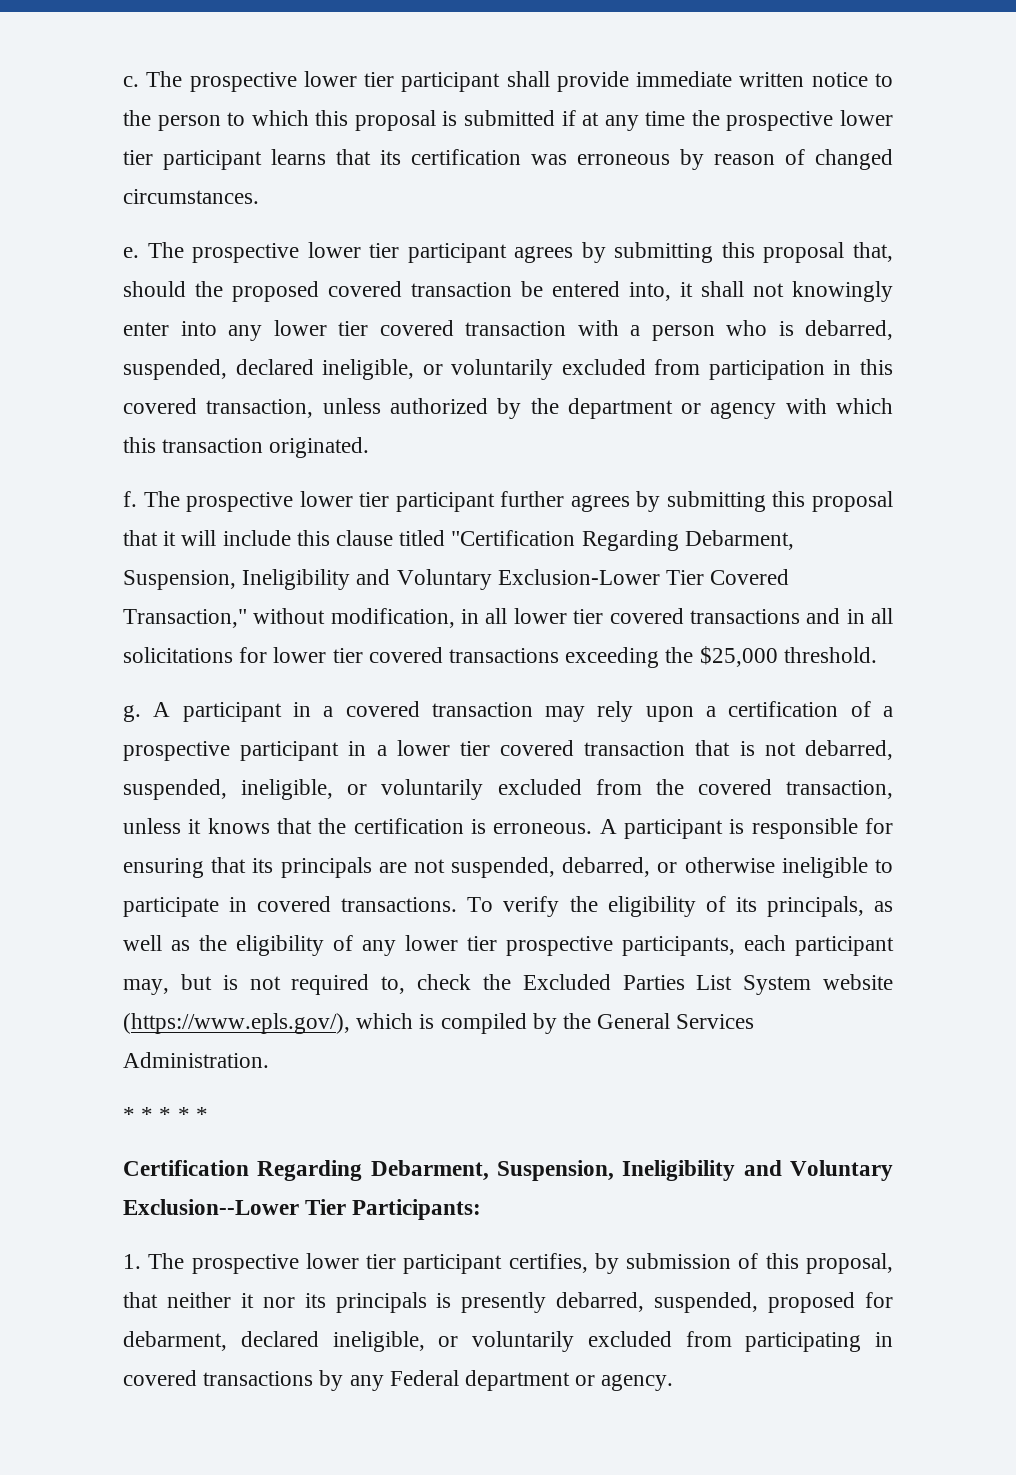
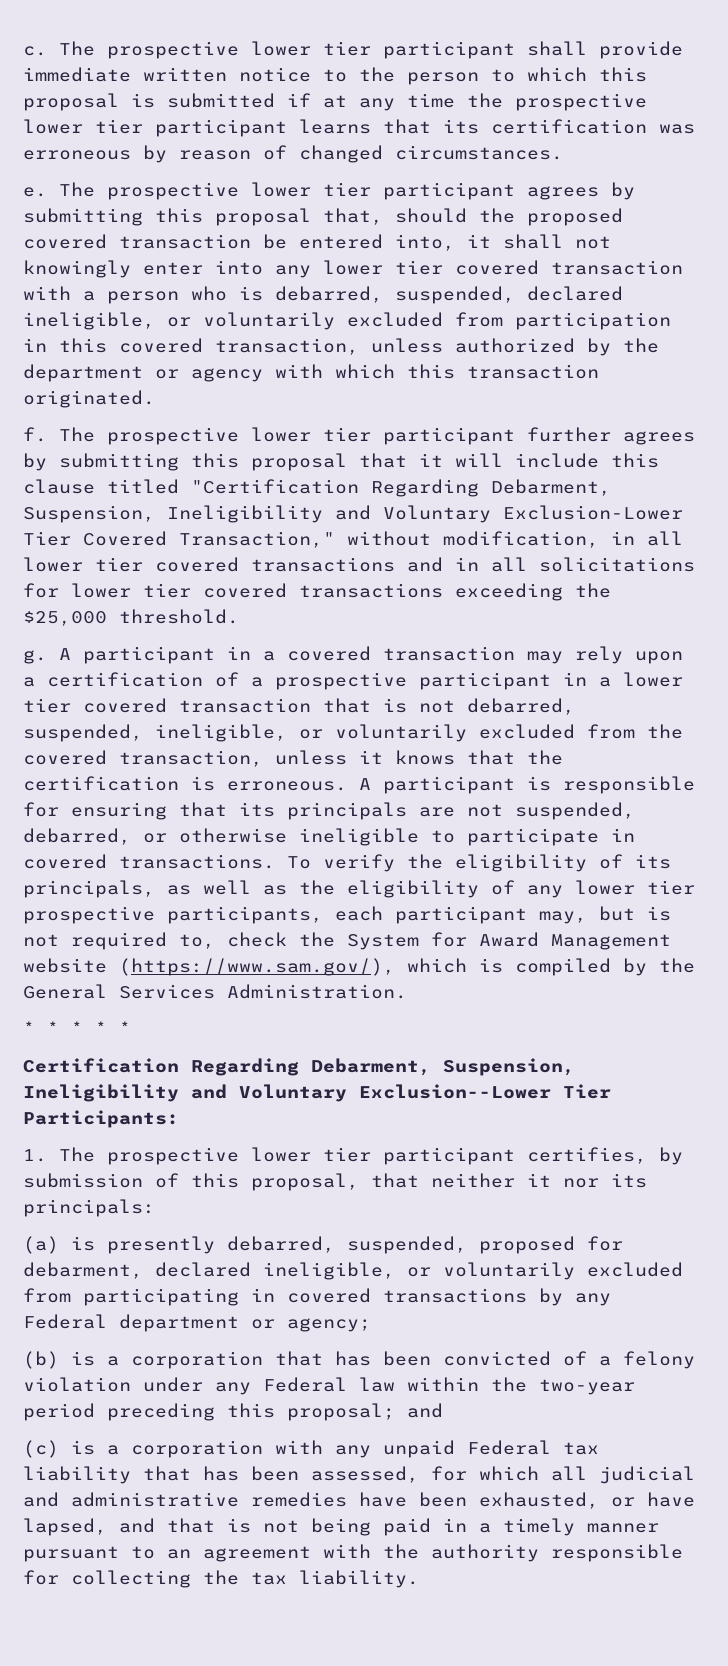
[522,974,893,995] [123,1013,350,1034] Excluded Parties List System website (https://www.epls.gov/), -> [347,932,671,950] [23,958,395,976] System for Award Management website (https://www.sam.gov/),
[335,1292,427,1313] principals -> [23,1199,155,1217] [23,1236,59,1254] principals: // (a)
[601,1374,674,1391] agency. -> [287,1318,371,1332] [23,1351,695,1369] [23,1377,635,1395] [23,1403,443,1421] [23,1440,599,1458] [23,1466,695,1484] [23,1492,695,1509] [23,1518,659,1536] [23,1544,683,1562] [23,1570,419,1588] agency; // (b) is a corporation that has been convicted of a felony violation under any Federal law within the two-year period preceding this proposal; and // (c) is a corporation with any unpaid Federal tax liability that has been assessed, for which all judicial and administrative remedies have been exhausted, or have lapsed, and that is not being paid in a timely manner pursuant to an agreement with the authority responsible for collecting the tax liability.

